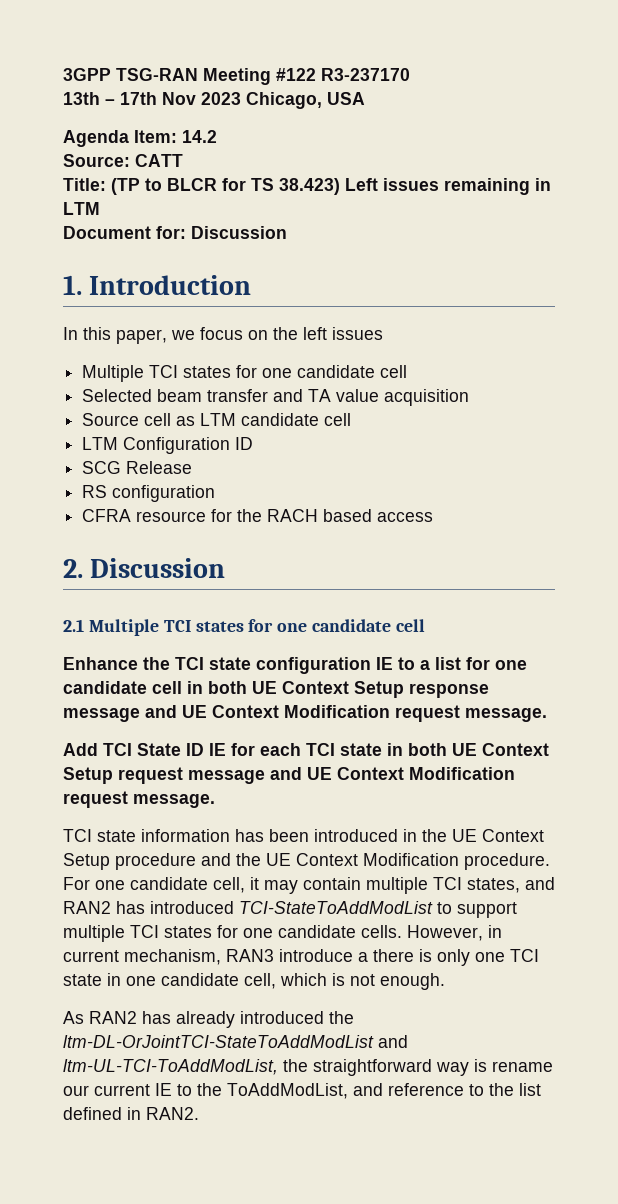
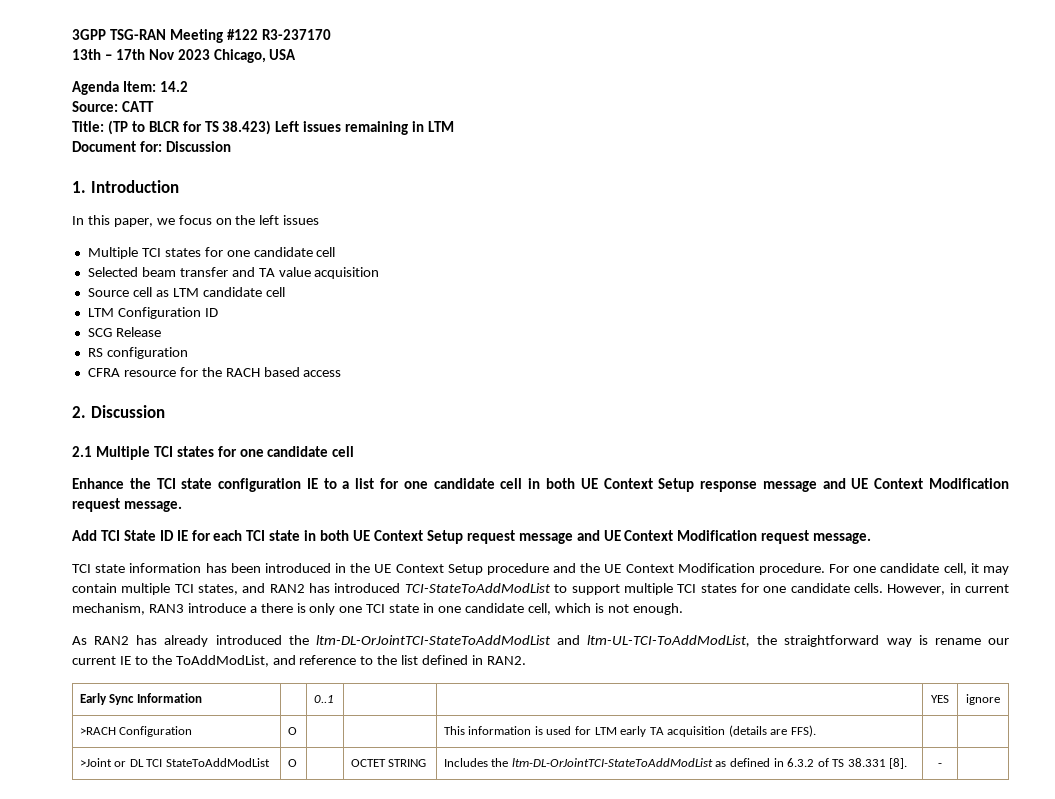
(199, 1113) none -> [79,693,202,705] [313,695,334,703] [931,695,949,703] [966,694,1000,705] [79,726,193,737] [287,727,297,735] [443,725,816,737] [79,758,270,767] [287,759,297,767] [350,759,427,767] [443,758,908,769] [938,763,942,767] // Early Sync Information | | 0..1 | | | YES | ignore // >RACH Configuration | O | | | This information is used for LTM early TA acquisition (details are FFS). | | // >Joint or DL TCI StateToAddModList | O | | OCTET STRING | Includes the ltm-DL-OrJointTCI-StateToAddModList as defined in 6.3.2 of TS 38.331 [8]. | - |

